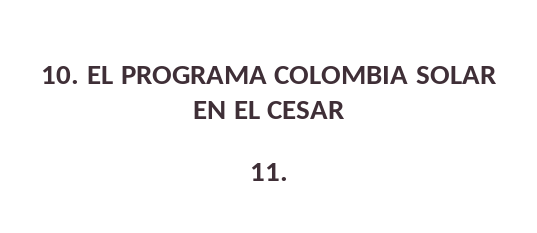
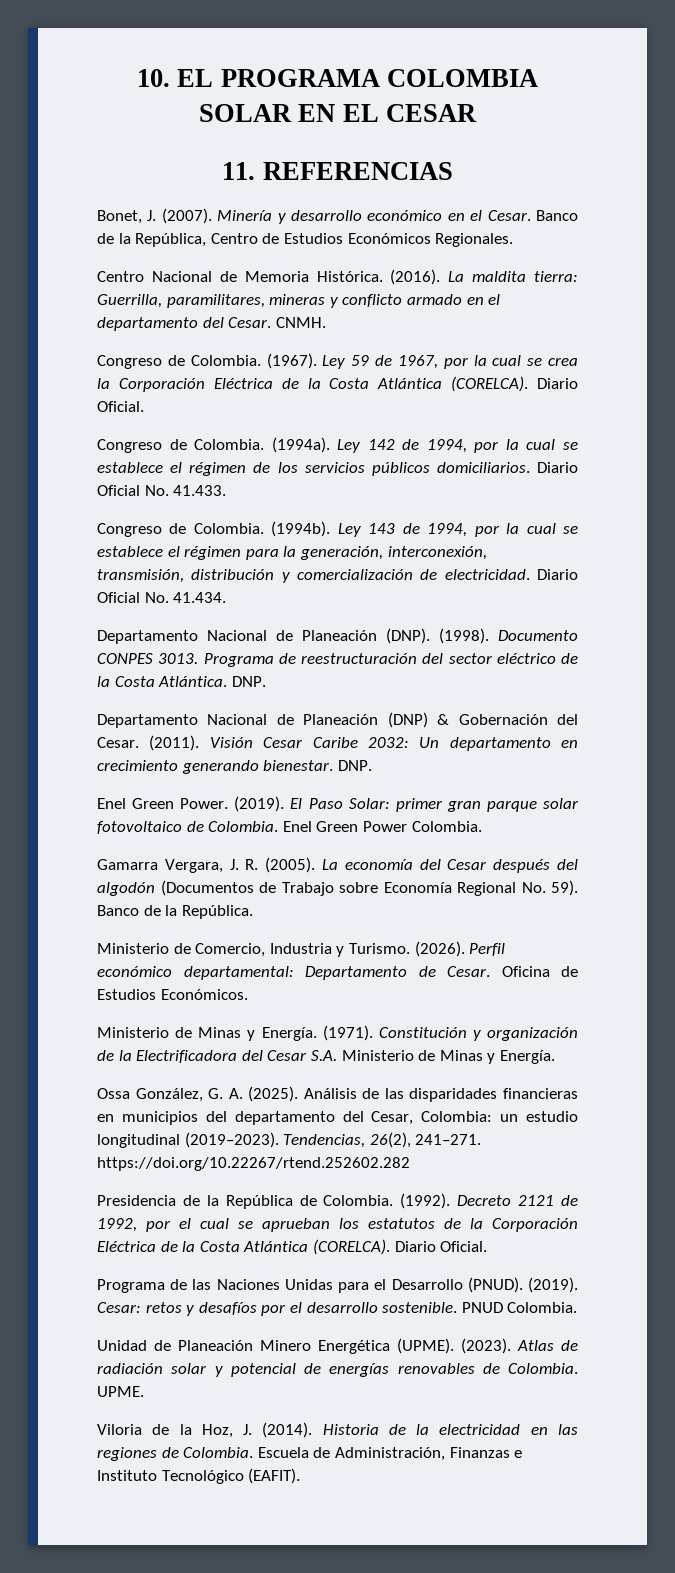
(288, 172) none -> [262,162,453,180] [97,208,578,224] [97,233,514,247] [97,269,578,285] [97,294,501,308] [97,317,326,331] [97,353,578,369] [97,376,578,392] [97,401,144,412] [97,437,578,453] [97,462,578,476] [97,485,227,496] [97,521,578,537] [97,546,487,560] [97,569,578,583] [97,592,227,603] [97,628,578,644] [97,653,578,667] [97,676,266,687] [97,712,578,728] [97,735,578,751] [97,760,372,774] [97,796,578,812] [97,821,482,834] [97,857,578,873] [97,880,578,896] [97,905,253,919] [97,941,506,957] [97,966,578,980] [97,989,248,1000] [97,1025,578,1041] [97,1050,555,1064] [97,1086,578,1102] [97,1111,578,1125] [97,1132,482,1148] [97,1157,410,1171] [97,1193,579,1209] [97,1218,578,1232] [97,1239,488,1255] [97,1277,578,1293] [97,1302,578,1316] [97,1338,578,1354] [97,1363,578,1377] [97,1386,144,1397] [97,1422,578,1438] [97,1447,523,1461] [97,1468,301,1484] REFERENCIAS // Bonet, J. (2007). Minería y desarrollo económico en el Cesar. Banco de la República, Centro de Estudios Económicos Regionales. // Centro Nacional de Memoria Histórica. (2016). La maldita tierra: Guerrilla, paramilitares, mineras y conflicto armado en el departamento del Cesar. CNMH. // Congreso de Colombia. (1967). Ley 59 de 1967, por la cual se crea la Corporación Eléctrica de la Costa Atlántica (CORELCA). Diario Oficial. // Congreso de Colombia. (1994a). Ley 142 de 1994, por la cual se establece el régimen de los servicios públicos domiciliarios. Diario Oficial No. 41.433. // Congreso de Colombia. (1994b). Ley 143 de 1994, por la cual se establece el régimen para la generación, interconexión, transmisión, distribución y comercialización de electricidad. Diario Oficial No. 41.434. // Departamento Nacional de Planeación (DNP). (1998). Documento CONPES 3013. Programa de reestructuración del sector eléctrico de la Costa Atlántica. DNP. // Departamento Nacional de Planeación (DNP) & Gobernación del Cesar. (2011). Visión Cesar Caribe 2032: Un departamento en crecimiento generando bienestar. DNP. // Enel Green Power. (2019). El Paso Solar: primer gran parque solar fotovoltaico de Colombia. Enel Green Power Colombia. // Gamarra Vergara, J. R. (2005). La economía del Cesar después del algodón (Documentos de Trabajo sobre Economía Regional No. 59). Banco de la República. // Ministerio de Comercio, Industria y Turismo. (2026). Perfil económico departamental: Departamento de Cesar. Oficina de Estudios Económicos. // Ministerio de Minas y Energía. (1971). Constitución y organización de la Electrificadora del Cesar S.A. Ministerio de Minas y Energía. // Ossa González, G. A. (2025). Análisis de las disparidades financieras en municipios del departamento del Cesar, Colombia: un estudio longitudinal (2019–2023). Tendencias, 26(2), 241–271. https://doi.org/10.22267/rtend.252602.282 // Presidencia de la República de Colombia. (1992). Decreto 2121 de 1992, por el cual se aprueban los estatutos de la Corporación Eléctrica de la Costa Atlántica (CORELCA). Diario Oficial. // Programa de las Naciones Unidas para el Desarrollo (PNUD). (2019). Cesar: retos y desafíos por el desarrollo sostenible. PNUD Colombia. // Unidad de Planeación Minero Energética (UPME). (2023). Atlas de radiación solar y potencial de energías renovables de Colombia. UPME. // Viloria de la Hoz, J. (2014). Historia de la electricidad en las regiones de Colombia. Escuela de Administración, Finanzas e Instituto Tecnológico (EAFIT).

